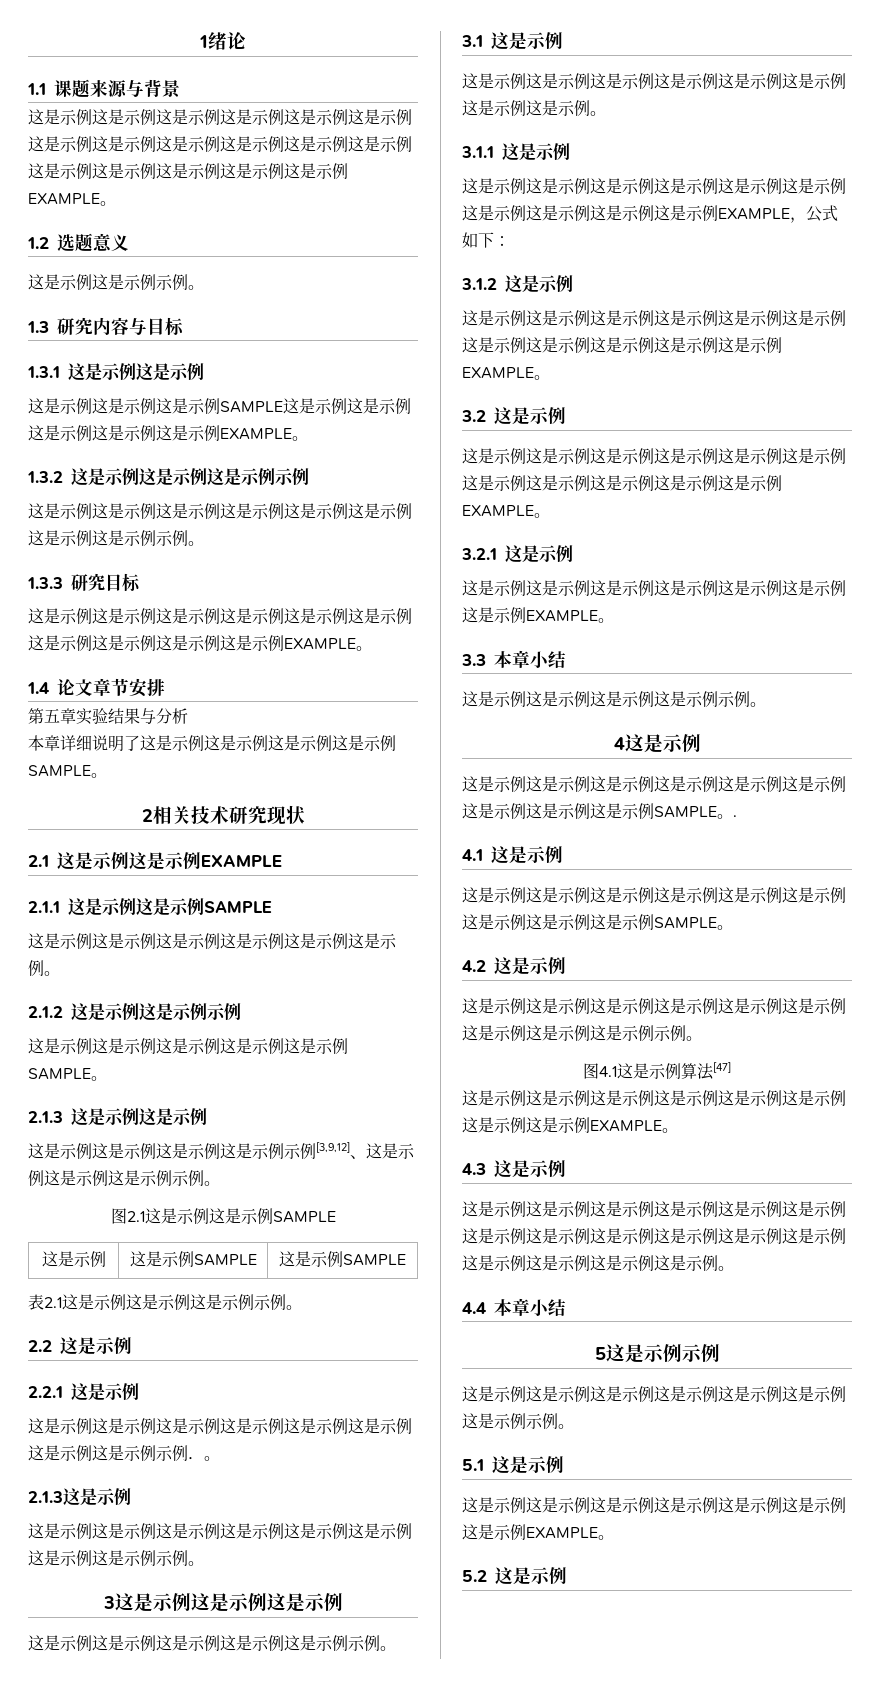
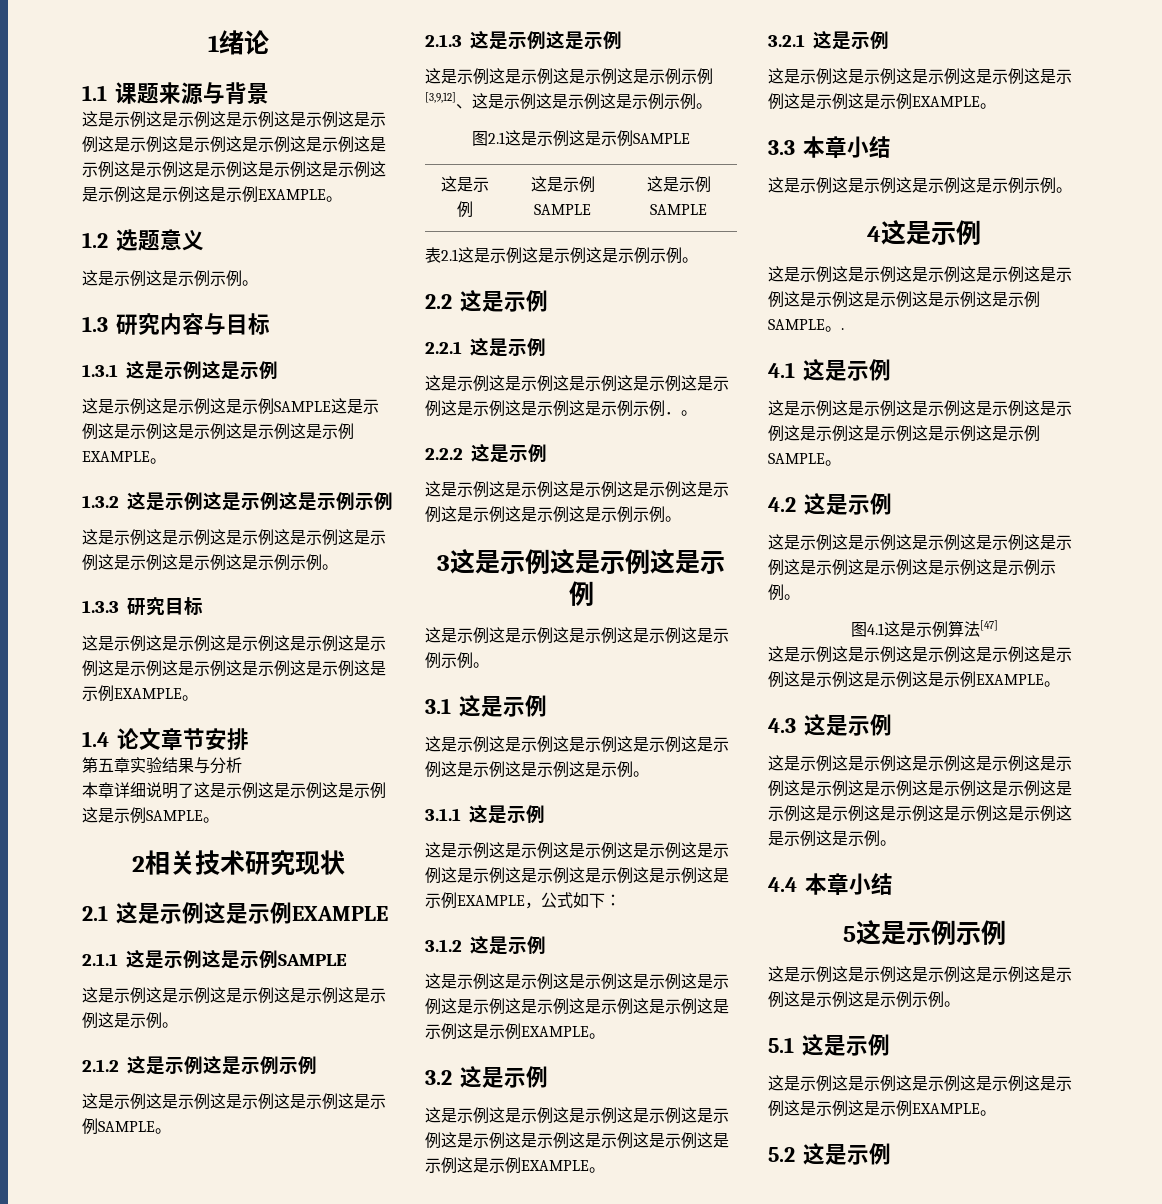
[28,1491,63,1503] 2.1.3 -> [425,448,463,460] 2.2.2

